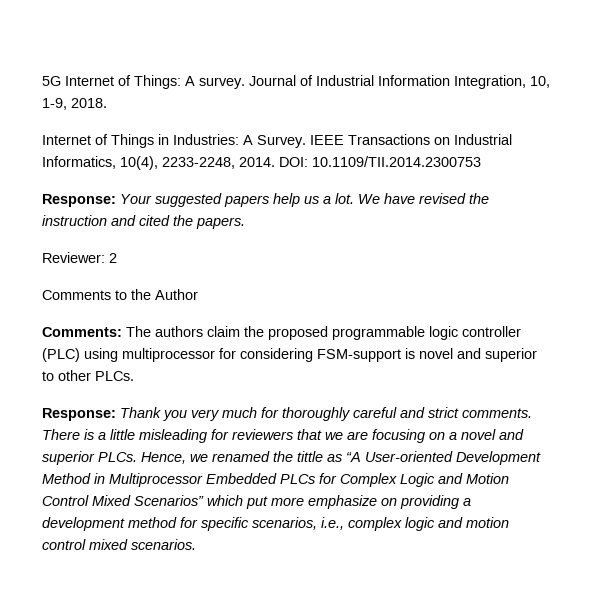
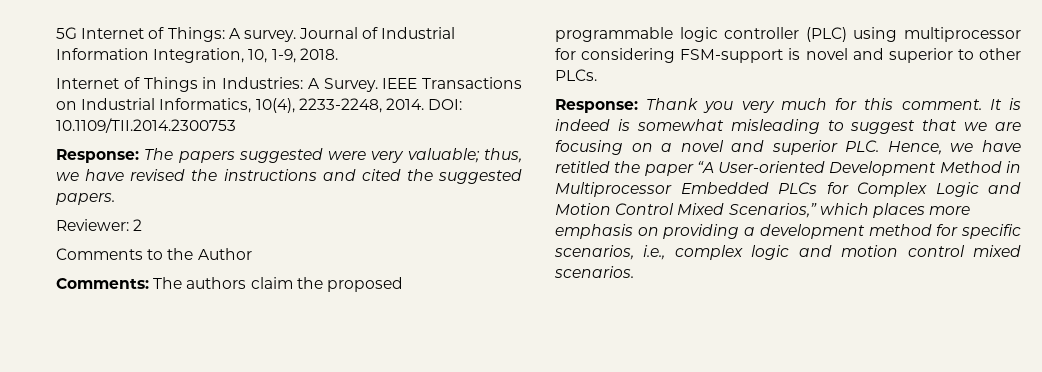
[120,193,380,207] Your suggested papers help us a lot. We -> [144,148,522,163] [56,172,79,181] The papers suggested were very valuable; thus, we
[42,215,107,226] instruction -> [223,169,317,181] instructions
(193, 220) none -> [438,169,522,184] suggested
[282,407,532,421] [42,429,293,443] thoroughly careful and strict comments. There is a little misleading for reviewers -> [864,98,1021,110] [555,119,916,134] this comment. It is indeed is somewhat misleading to suggest
[98,452,137,462] PLCs. -> [845,140,880,152] PLC.
[212,451,342,462] renamed the tittle as -> [982,140,1021,152] [555,161,694,176] have retitled the paper
[134,495,377,509] Scenarios” which put more emphasize -> [728,203,971,218] [555,224,633,239] Scenarios,” which places more emphasis

